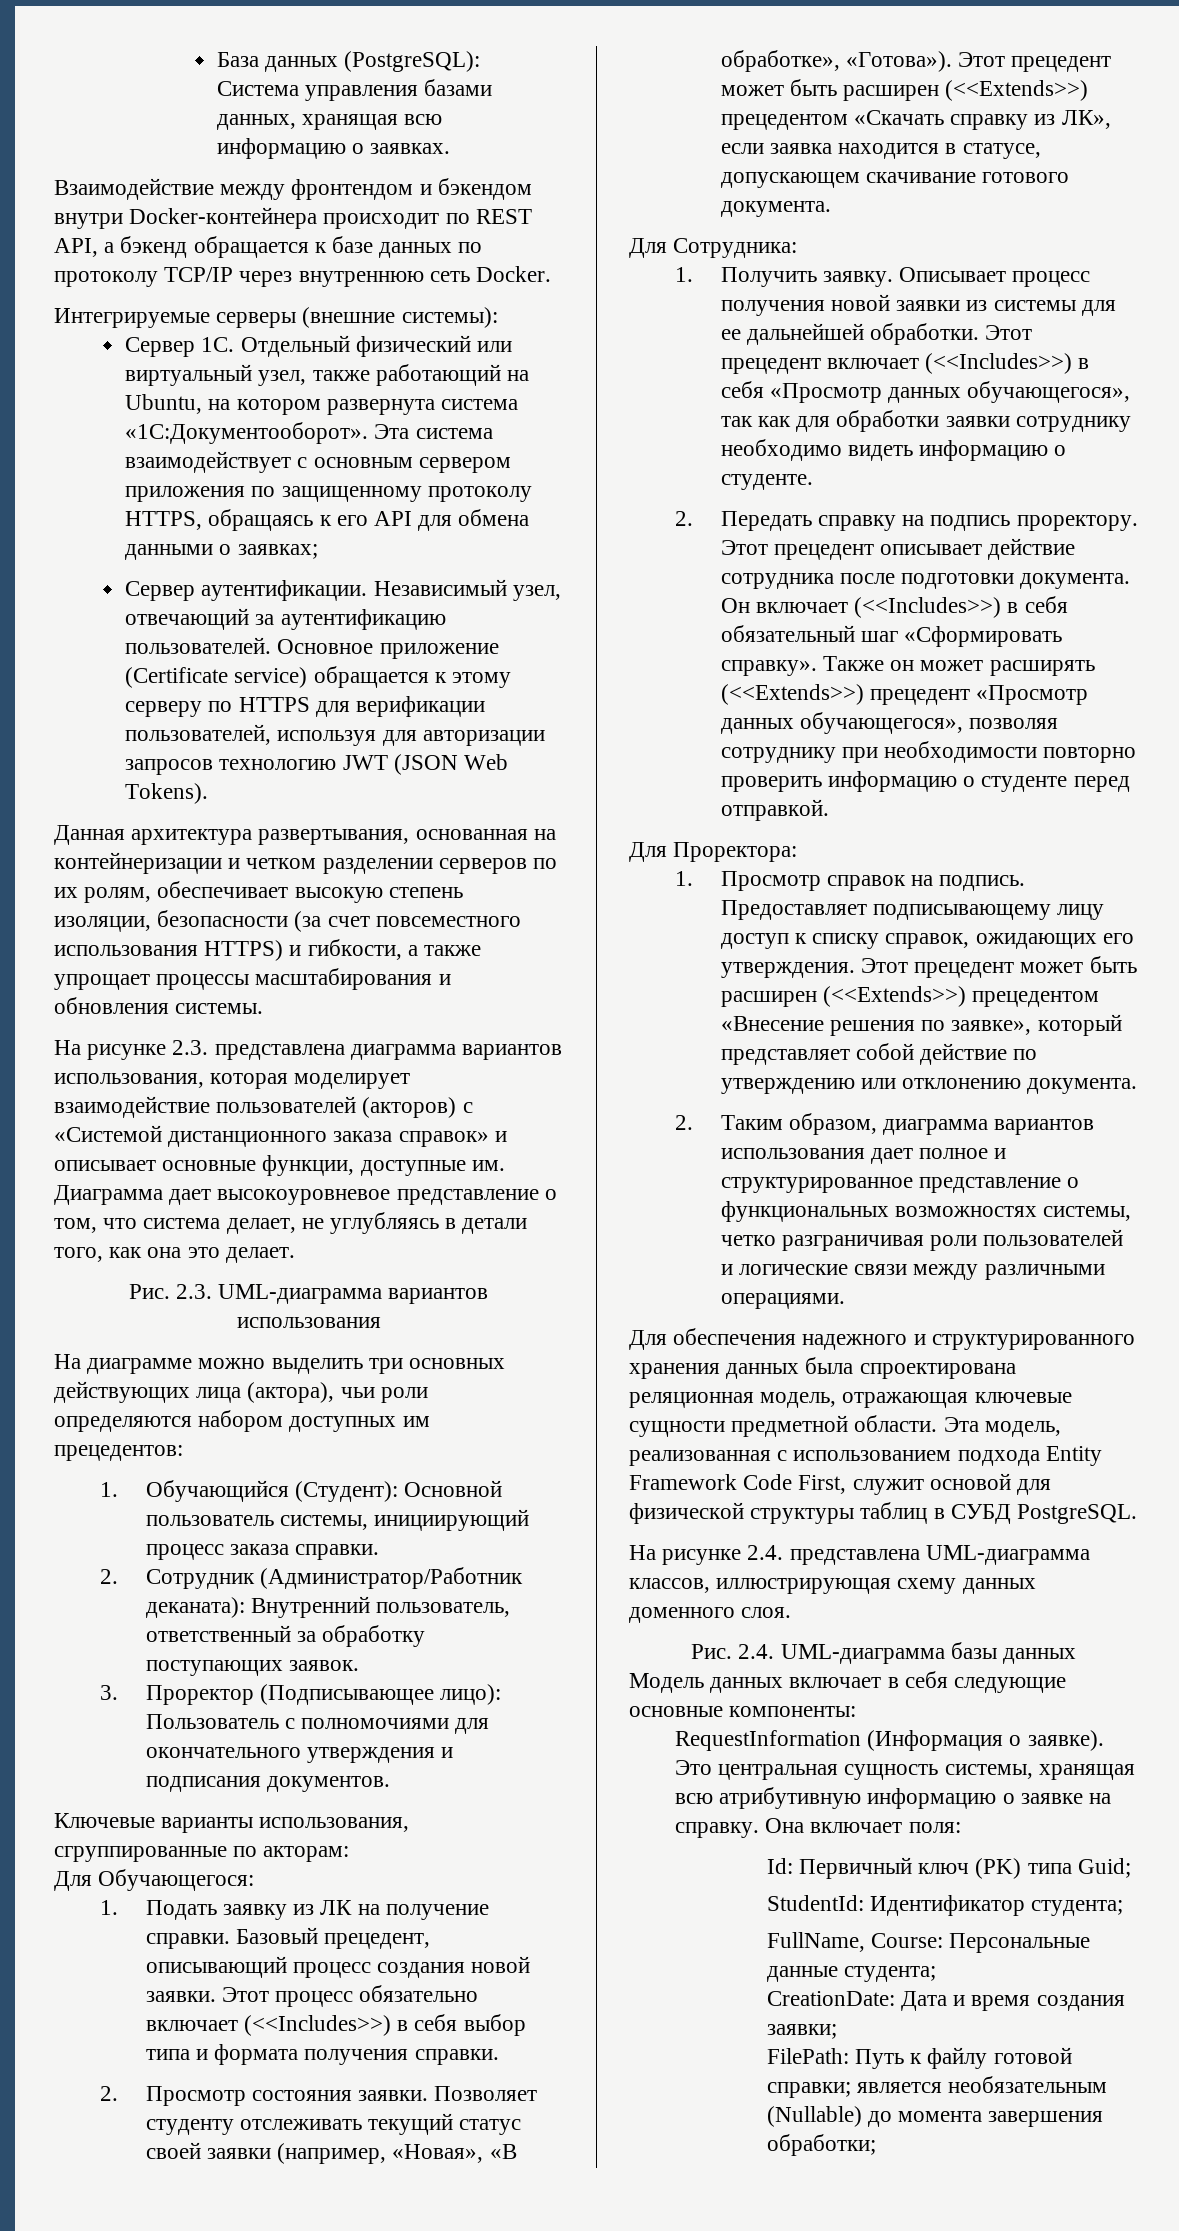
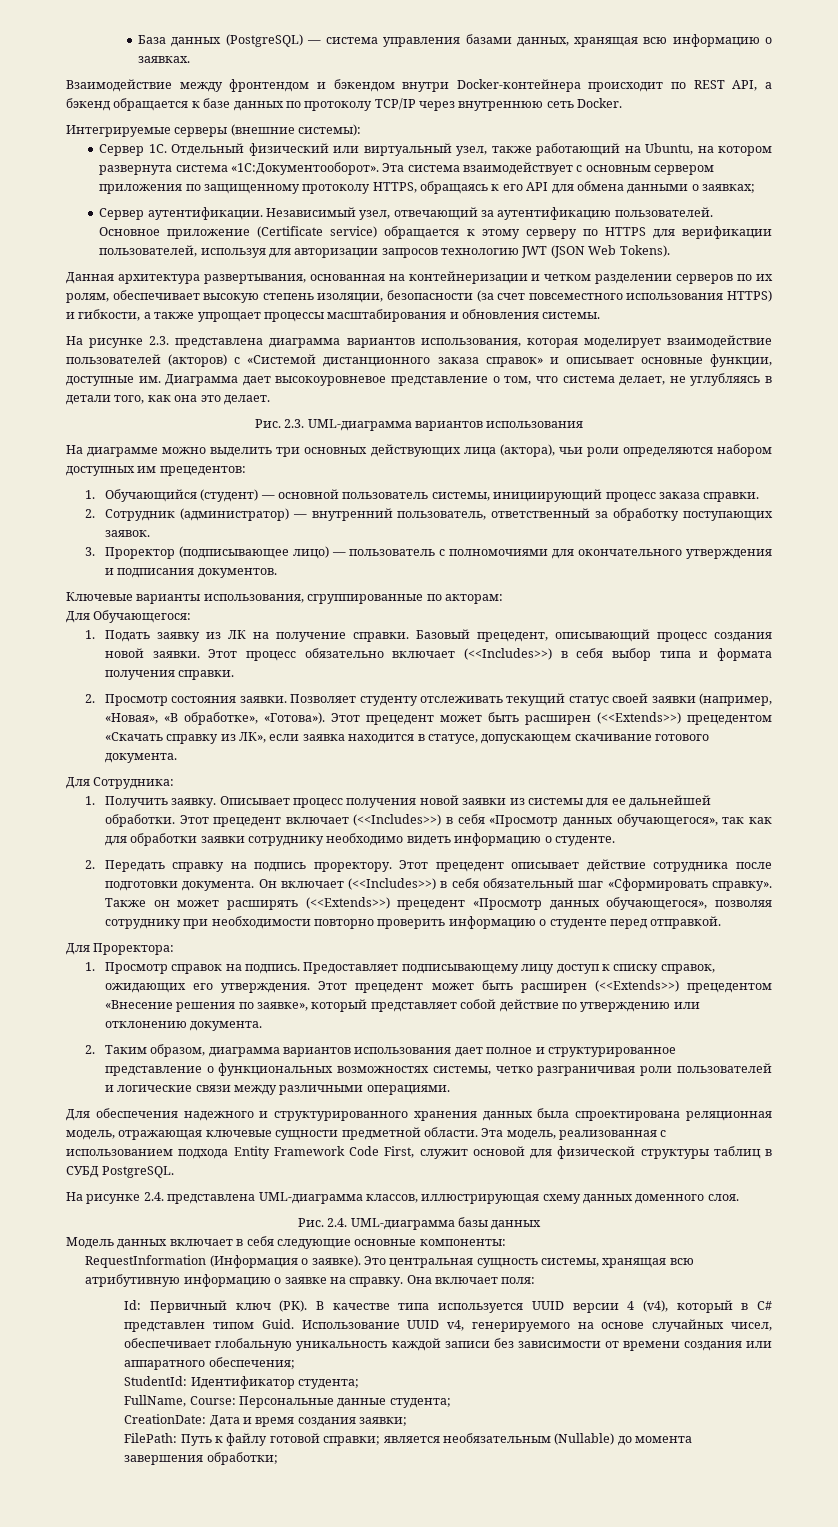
[344,51,481,72] [216,81,299,96] (PostgreSQL): Система -> [225,34,379,47] (PostgreSQL) — система
[295,1480,503,1502] (Студент): Основной -> [200,489,339,502] (студент) — основной
[260,1567,524,1589] [145,1596,371,1618] (Администратор/Работник деканата): Внутренний -> [179,508,393,521] (администратор) — внутренний
[260,1684,502,1705] [145,1714,279,1729] (Подписывающее лицо): Пользователь -> [178,546,436,559] (подписывающее лицо) — пользователь
[975,1858,1131,1879] (PK) типа Guid; -> [279,1300,773,1313] [124,1319,772,1332] [124,1338,773,1351] [124,1357,295,1370] (PK). В качестве типа используется UUID версии 4 (v4), который в C# представлен типом Guid. Использование UUID v4, генерируемого на основе случайных чисел, обеспечивает глобальную уникальность каждой записи без зависимости от времени создания или аппаратного обеспечения;

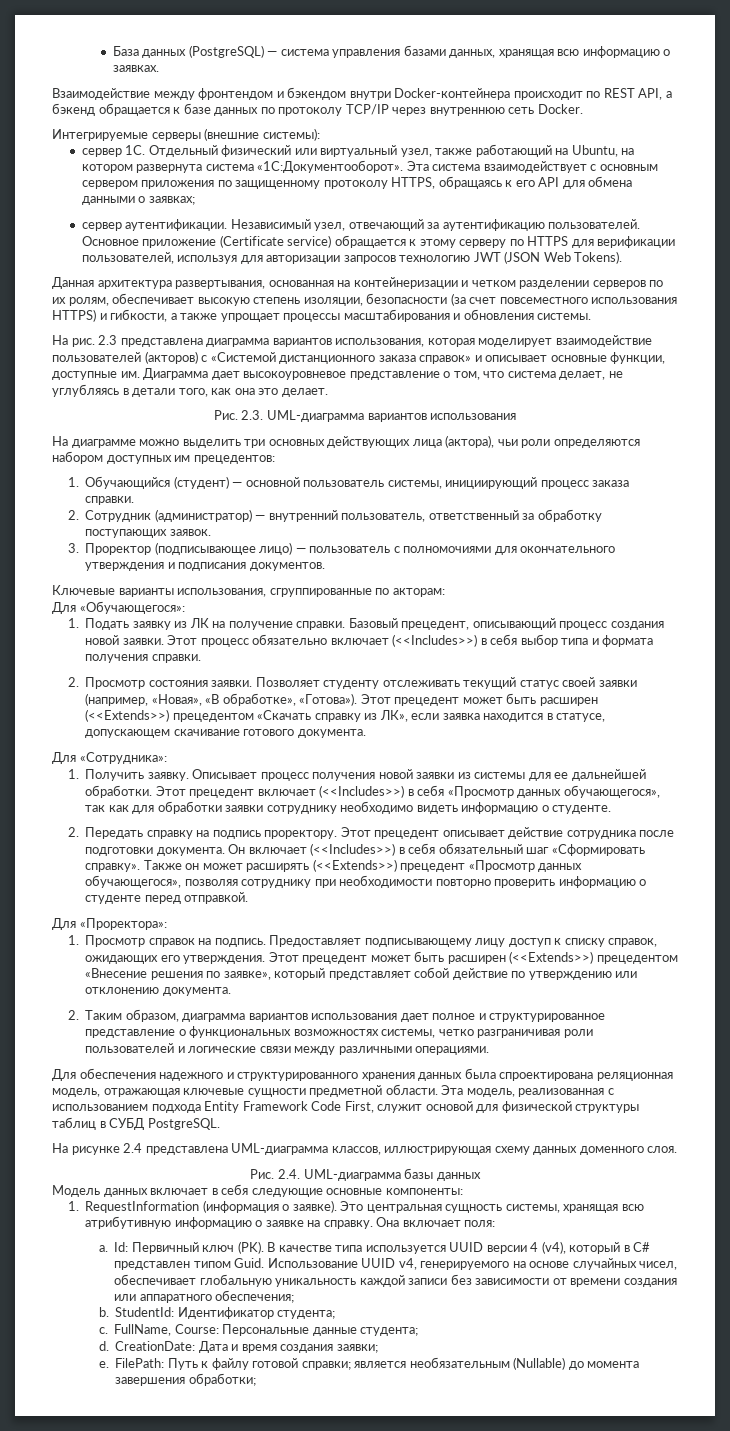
[99,144,145,156] Сервер -> [81,148,122,157] сервер
[99,208,145,220] Сервер -> [81,222,122,231] сервер
[89,336,170,348] рисунке 2.3. -> [71,335,118,347] рис. 2.3
[93,610,192,623] Обучающегося: -> [79,601,185,614] «Обучающегося»:
[93,777,175,789] Сотрудника: -> [79,752,167,764] «Сотрудника»:
[93,943,175,955] Проректора: -> [79,918,167,930] «Проректора»:
[143,1192,164,1201] 2.4. -> [123,1143,143,1153] 2.4
[85,1255,298,1268] RequestInformation (Информация -> [67,1200,279,1213] 1. RequestInformation (информация
(536, 1280) none -> [98,1245,108,1252] a.
(295, 1363) none -> [98,1307,109,1317] b.
(360, 1384) none -> [98,1327,108,1334] c.
(451, 1403) none -> [98,1341,109,1351] d.
(408, 1421) none -> [98,1361,109,1368] e.

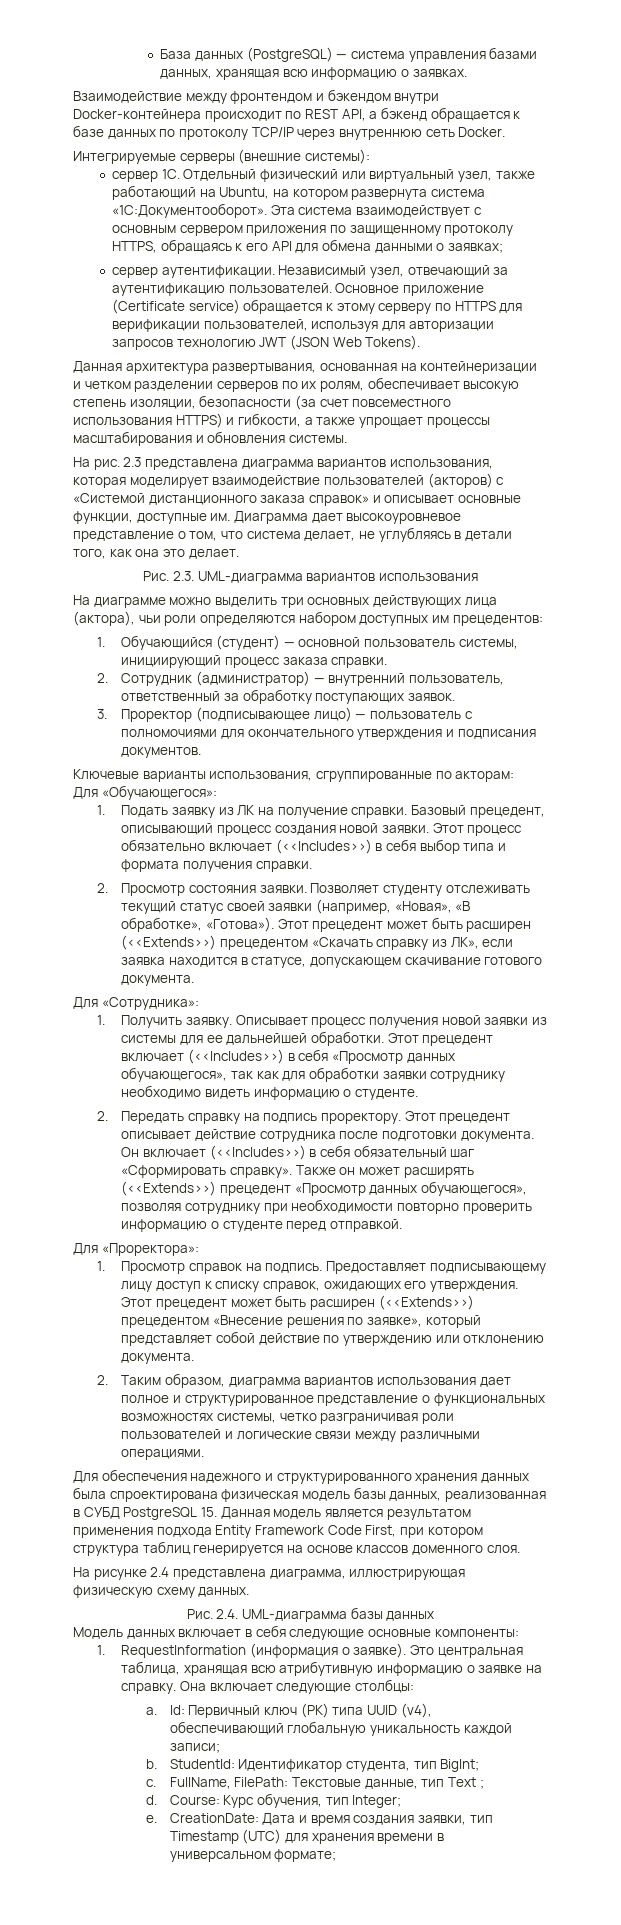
[596,1072,673,1081] [52,1084,614,1097] [52,1104,148,1111] реляционная модель, отражающая ключевые сущности предметной области. Эта модель, реализованная с использованием -> [221,1487,546,1502] [73,1507,471,1520] [73,1527,153,1538] физическая модель базы данных, реализованная в СУБД PostgreSQL 15. Данная модель является результатом применения
[377,1101,640,1113] [52,1117,220,1130] [52,1143,678,1155] служит основой для физической структуры таблиц в СУБД PostgreSQL. // На рисунке 2.4 представлена UML-диаграмма классов, иллюстрирующая схему данных доменного слоя. -> [399,1527,483,1538] [73,1541,520,1556] [73,1567,466,1580] [73,1585,250,1598] при котором структура таблиц генерируется на основе классов доменного слоя. // На рисунке 2.4 представлена диаграмма, иллюстрирующая физическую схему данных.
[445,1204,560,1213] сущность системы, -> [121,1661,181,1675] таблица,
[464,1220,496,1227] поля: -> [276,1679,414,1694] следующие столбцы:
[237,1241,651,1254] [113,1258,678,1270] [113,1274,677,1287] [113,1290,295,1303] (PK). В качестве типа используется UUID версии 4 (v4), который в C# представлен типом Guid. Использование UUID v4, генерируемого на основе случайных чисел, обеспечивает глобальную уникальность каждой записи без зависимости от времени создания или аппаратного обеспечения; -> [300,1703,432,1718] [169,1721,512,1736] [169,1743,220,1753] (PK) типа UUID (v4), обеспечивающий глобальную уникальность каждой записи;
[277,1310,336,1319] студента; -> [346,1759,480,1772] студента, тип BigInt;
[174,1324,419,1336] [98,1341,109,1351] Course: Персональные данные студента; // d. -> [234,1777,484,1789] [145,1793,402,1808] [145,1815,157,1823] FilePath: Текстовые данные, тип Text ; // d. Course: Курс обучения, тип Integer; // e.
[336,1344,378,1353] [98,1357,640,1370] [114,1373,256,1386] заявки; // e. FilePath: Путь к файлу готовой справки; является необязательным (Nullable) до момента завершения обработки; -> [418,1815,493,1825] [169,1829,445,1844] [169,1849,337,1862] заявки, тип Timestamp (UTC) для хранения времени в универсальном формате;

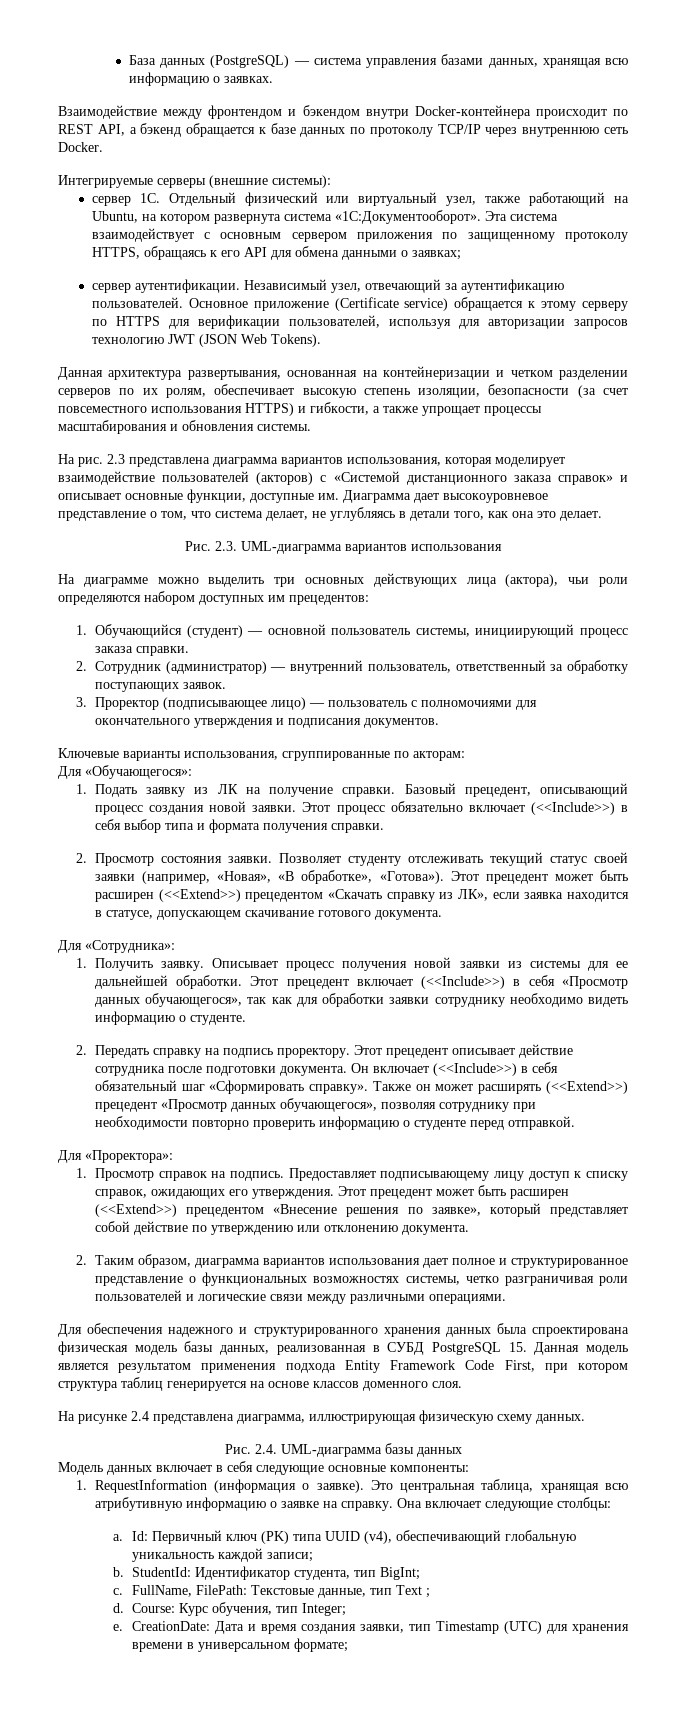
[275,839,372,854] (<<Includes>>) -> [530,802,615,815] (<<Include>>)
[121,935,217,950] (<<Extends>>) -> [158,889,241,902] (<<Extend>>)
[188,1049,285,1064] (<<Includes>>) -> [421,976,506,989] (<<Include>>)
[209,1145,306,1160] (<<Includes>>) -> [432,1063,517,1076] (<<Include>>)
[121,1181,217,1196] (<<Extends>>) -> [546,1081,628,1094] (<<Extend>>)
[378,1295,474,1310] (<<Extends>>) -> [94,1204,177,1217] (<<Extend>>)

